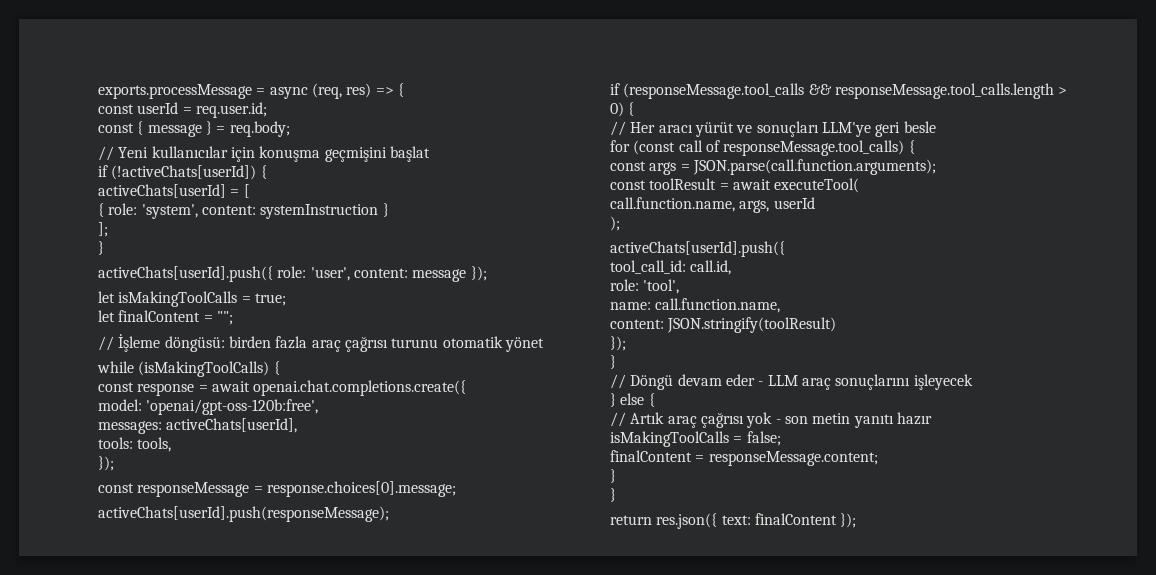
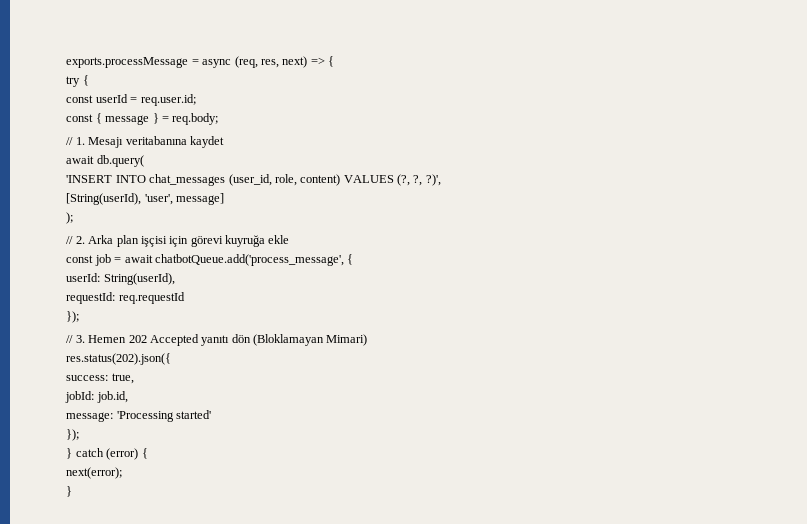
[346,83,372,98] res) -> [260,56,308,68] res, next)
(405, 90) none -> [66,75,89,87] // try {
[118,146,431,162] [98,165,267,180] [98,184,250,198] [98,203,389,219] [98,222,109,237] [98,241,105,255] [98,266,487,282] [98,291,287,307] [98,310,234,325] [98,334,545,352] [97,361,280,377] [98,380,467,396] [98,399,319,415] [98,418,298,434] [98,437,172,452] [98,456,115,471] [98,481,457,497] [98,506,390,522] [610,83,1068,99] [610,102,635,117] [610,121,936,137] [610,140,915,156] [610,159,937,175] [610,178,860,193] [610,197,815,213] [610,216,621,231] [610,241,786,257] [610,260,732,275] [610,279,680,294] [610,298,781,313] [610,317,837,333] [610,336,627,351] [610,355,617,369] [610,374,973,390] [610,393,655,407] [610,412,933,428] [610,431,781,447] [610,450,878,466] [610,469,617,483] [610,488,617,502] [610,513,857,529] Yeni kullanıcılar için konuşma geçmişini başlat // if (!activeChats[userId]) { // activeChats[userId] = [ // { role: 'system', content: systemInstruction } // ]; // } // activeChats[userId].push({ role: 'user', content: message }); // let isMakingToolCalls = true; // let finalContent = ""; // // İşleme döngüsü: birden fazla araç çağrısı turunu otomatik yönet // while (isMakingToolCalls) { // const response = await openai.chat.completions.create({ // model: 'openai/gpt-oss-120b:free', // messages: activeChats[userId], // tools: tools, // }); // const responseMessage = response.choices[0].message; // activeChats[userId].push(responseMessage); // if (responseMessage.tool_calls && responseMessage.tool_calls.length > 0) { // // Her aracı yürüt ve sonuçları LLM'ye geri besle // for (const call of responseMessage.tool_calls) { // const args = JSON.parse(call.function.arguments); // const toolResult = await executeTool( // call.function.name, args, userId // ); // activeChats[userId].push({ // tool_call_id: call.id, // role: 'tool', // name: call.function.name, // content: JSON.stringify(toolResult) // }); // } // // Döngü devam eder - LLM araç sonuçlarını işleyecek // } else { // // Artık araç çağrısı yok - son metin yanıtı hazır // isMakingToolCalls = false; // finalContent = responseMessage.content; // } // } // return res.json({ text: finalContent }); -> [75,136,224,148] [66,155,144,167] [66,174,441,186] [66,193,225,205] [66,212,74,224] [66,235,290,247] [66,254,354,266] [66,273,175,285] [66,292,185,304] [66,311,80,323] [66,334,368,346] [66,353,172,365] [66,373,134,384] [65,391,128,403] [66,410,212,422] [66,429,80,441] [66,448,148,460] [66,467,123,479] [66,486,73,497] 1. Mesajı veritabanına kaydet // await db.query( // 'INSERT INTO chat_messages (user_id, role, content) VALUES (?, ?, ?)', // [String(userId), 'user', message] // ); // // 2. Arka plan işçisi için görevi kuyruğa ekle // const job = await chatbotQueue.add('process_message', { // userId: String(userId), // requestId: req.requestId // }); // // 3. Hemen 202 Accepted yanıtı dön (Bloklamayan Mimari) // res.status(202).json({ // success: true, // jobId: job.id, // message: 'Processing started' // }); // } catch (error) { // next(error); // }

